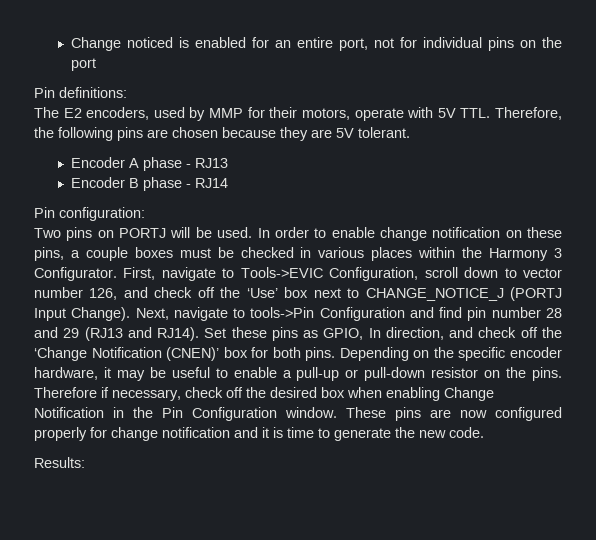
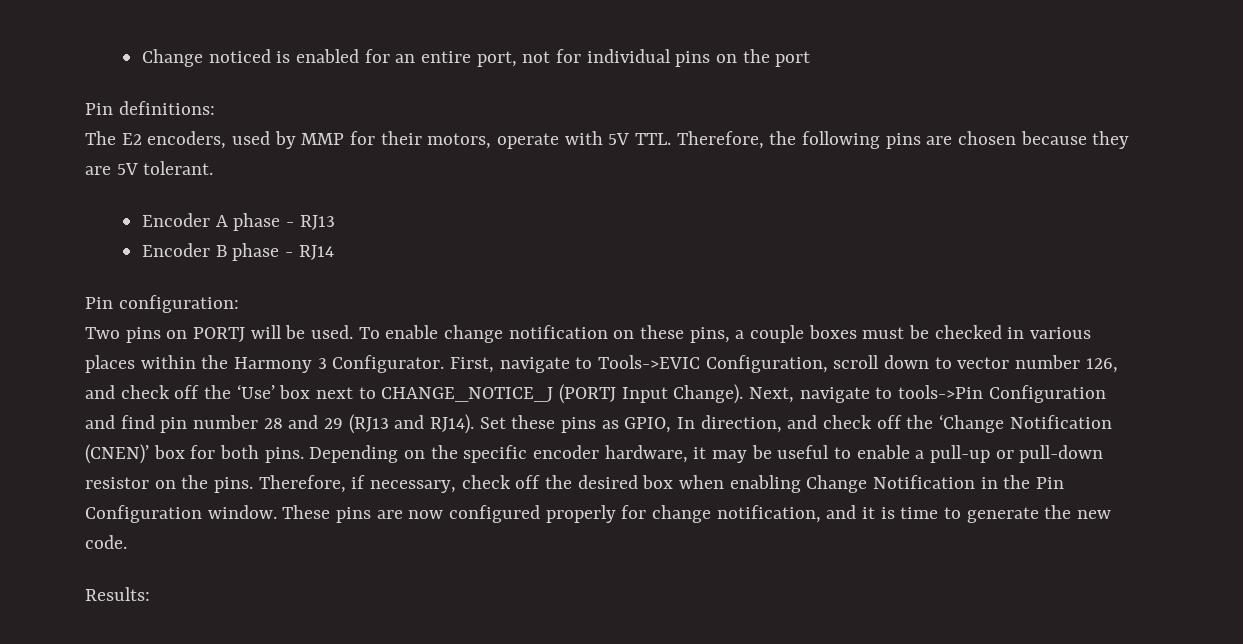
[257,227,327,238] In order to -> [358,327,380,339] To
[34,387,97,398] Therefore -> [258,475,346,493] Therefore,
[162,427,230,438] notification -> [716,505,821,523] notification,

